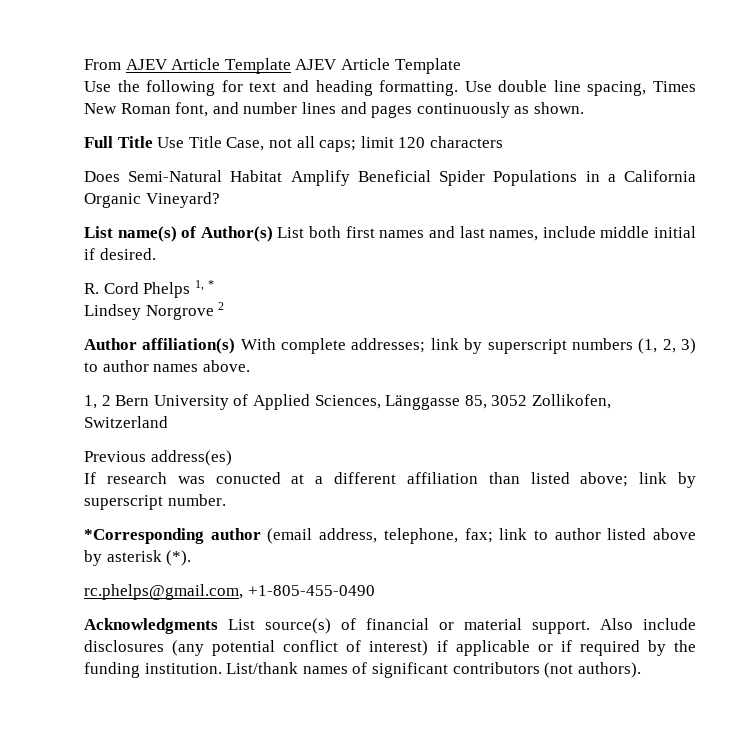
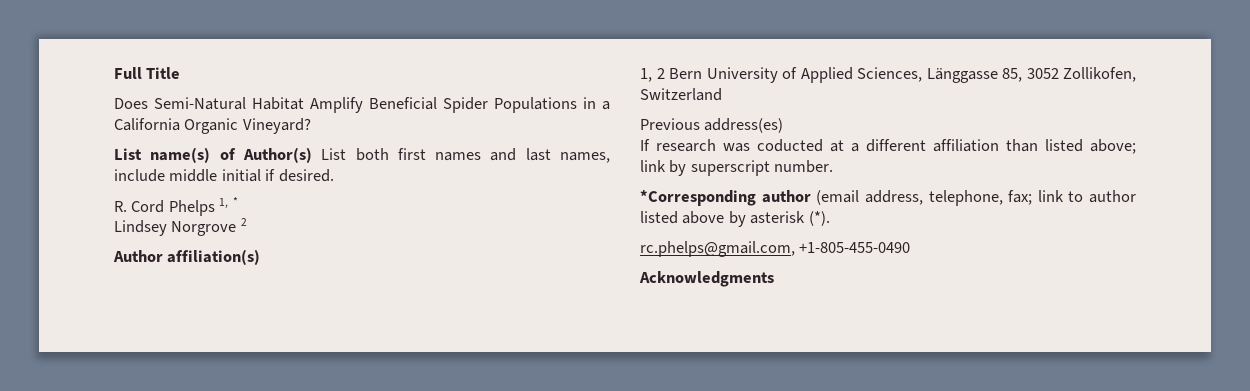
[84,58,461,74] [84,80,696,96] [84,102,584,118] [84,136,503,152] From AJEV Article Template AJEV Article Template // Use the following for text and heading formatting. Use double line spacing, Times New Roman font, and number lines and pages continuously as shown. // Full Title Use Title Case, not all caps; limit 120 characters -> [114,67,181,79] Full Title
[240,338,697,354] [84,360,250,372] With complete addresses; link by superscript numbers (1, 2, 3) to author names above. -> (261, 257) none
[215,472,281,484] conucted -> [757,139,823,152] coducted
[228,618,696,634] [84,640,696,656] [84,662,641,678] List source(s) of financial or material support. Also include disclosures (any potential conflict of interest) if applicable or if required by the funding institution. List/thank names of significant contributors (not authors). -> (774, 279) none

